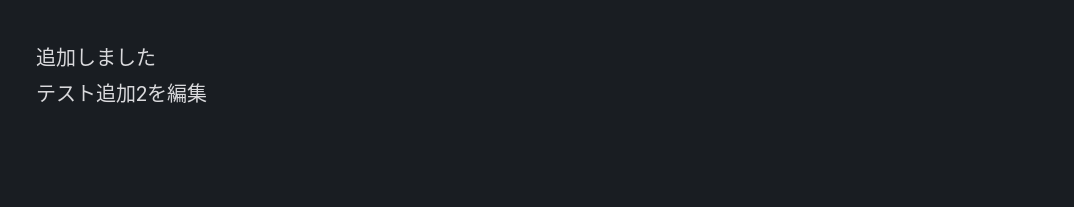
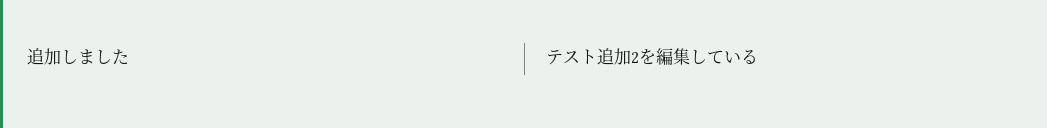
(207, 93) none -> [690,49,758,64] している

